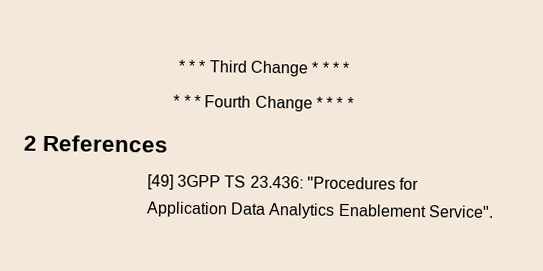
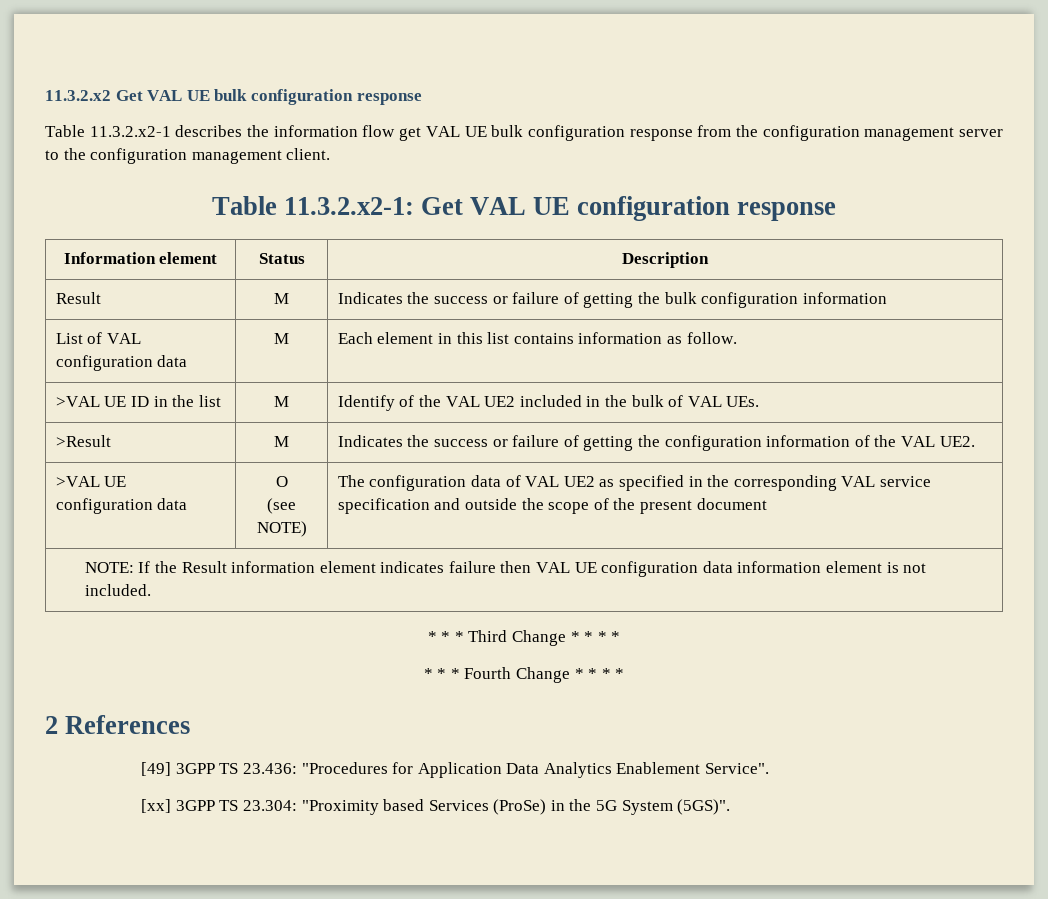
(177, 65) none -> [45,89,422,105] [45,125,1003,141] [45,148,331,164] [211,196,837,221] [63,252,218,264] [258,253,305,264] [622,252,709,268] [55,292,101,304] [274,293,289,304] [337,292,887,308] [55,332,142,344] [55,355,188,371] [274,333,289,344] [337,332,737,344] [55,395,221,407] [274,396,289,407] [337,395,760,411] [55,435,111,447] [274,436,289,447] [337,435,975,451] [55,476,127,487] [55,498,188,514] [275,476,288,487] [267,498,296,514] [256,521,307,537] [337,475,931,491] [337,498,767,514] [84,561,927,577] [84,584,151,596] 11.3.2.x2 Get VAL UE bulk configuration response // Table 11.3.2.x2-1 describes the information flow get VAL UE bulk configuration response from the configuration management server to the configuration management client. // Table 11.3.2.x2-1: Get VAL UE configuration response // Information element | Status | Description // Result | M | Indicates the success or failure of getting the bulk configuration information // List of VAL configuration data | M | Each element in this list contains information as follow. // >VAL UE ID in the list | M | Identify of the VAL UE2 included in the bulk of VAL UEs. // >Result | M | Indicates the success or failure of getting the configuration information of the VAL UE2. // >VAL UE configuration data | O // (see NOTE) | The configuration data of VAL UE2 as specified in the corresponding VAL service specification and outside the scope of the present document // NOTE: If the Result information element indicates failure then VAL UE configuration data information element is not included. //
(494, 211) none -> [141,799,731,815] // [xx] 3GPP TS 23.304: "Proximity based Services (ProSe) in the 5G System (5GS)".

